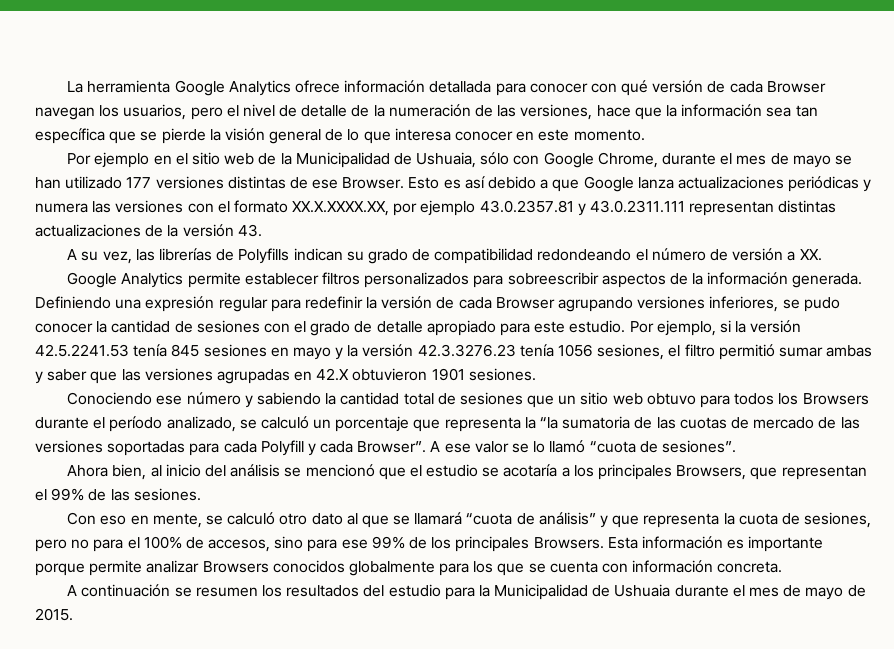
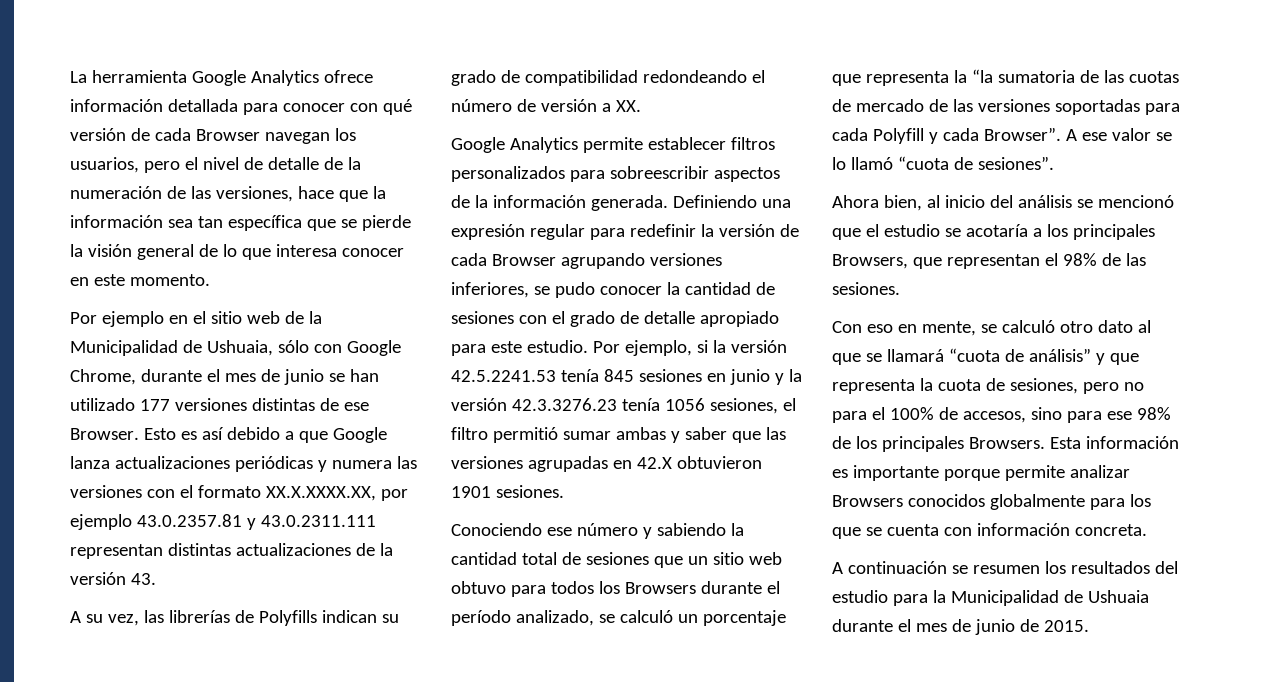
[792,155,831,168] mayo -> [283,369,324,385] junio
[292,347,331,360] mayo -> [729,369,770,385] junio
[51,488,85,501] 99% -> [1062,253,1097,266] 98%
[371,536,405,549] 99% -> [1136,407,1171,420] 98%
[805,587,844,600] mayo -> [974,619,1015,635] junio

